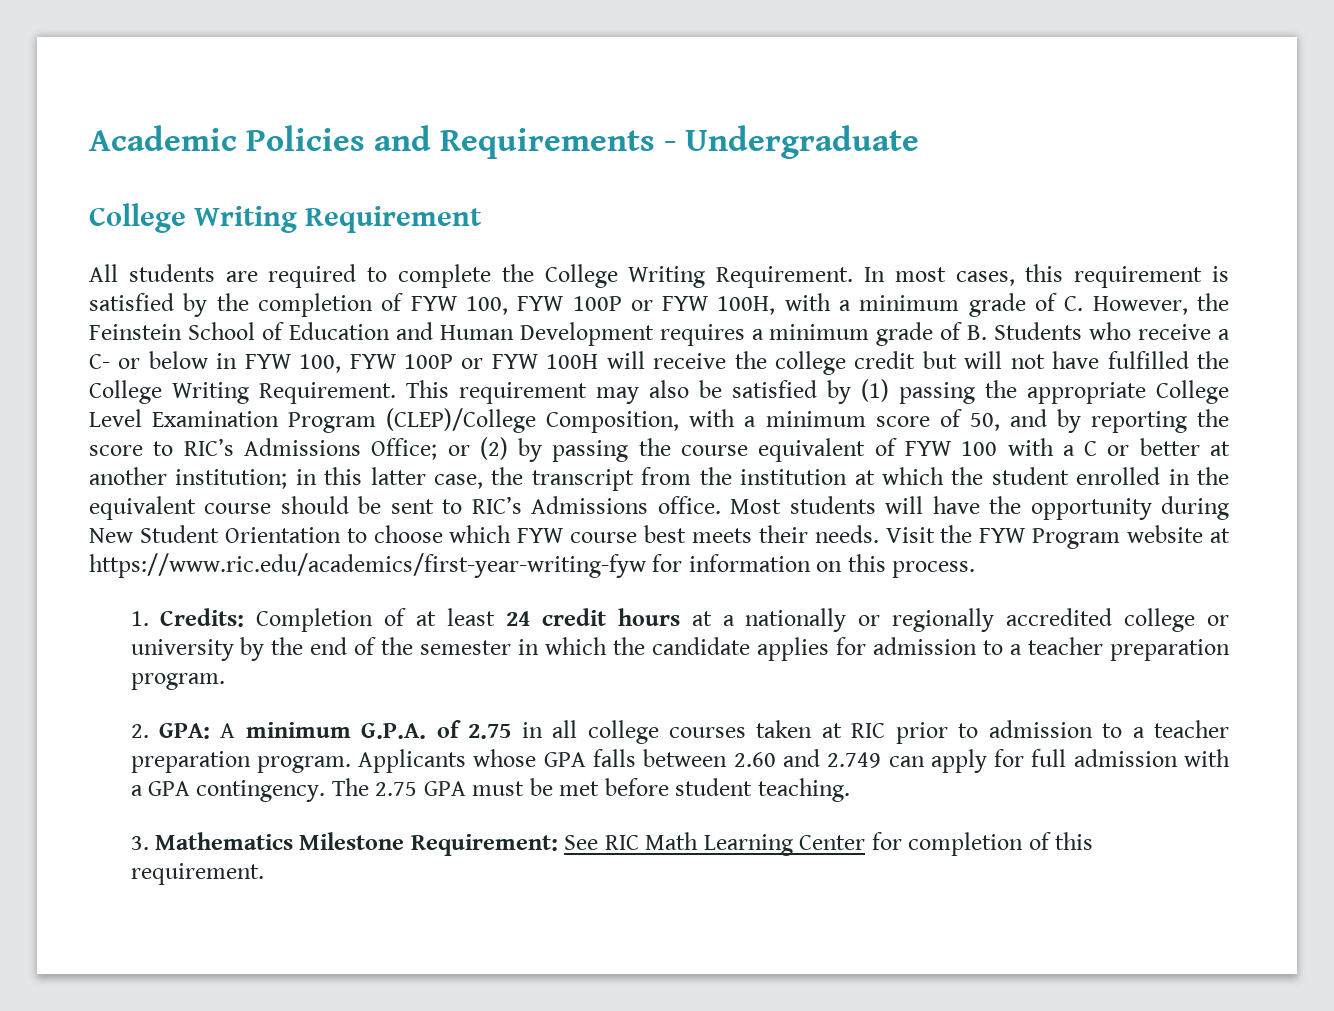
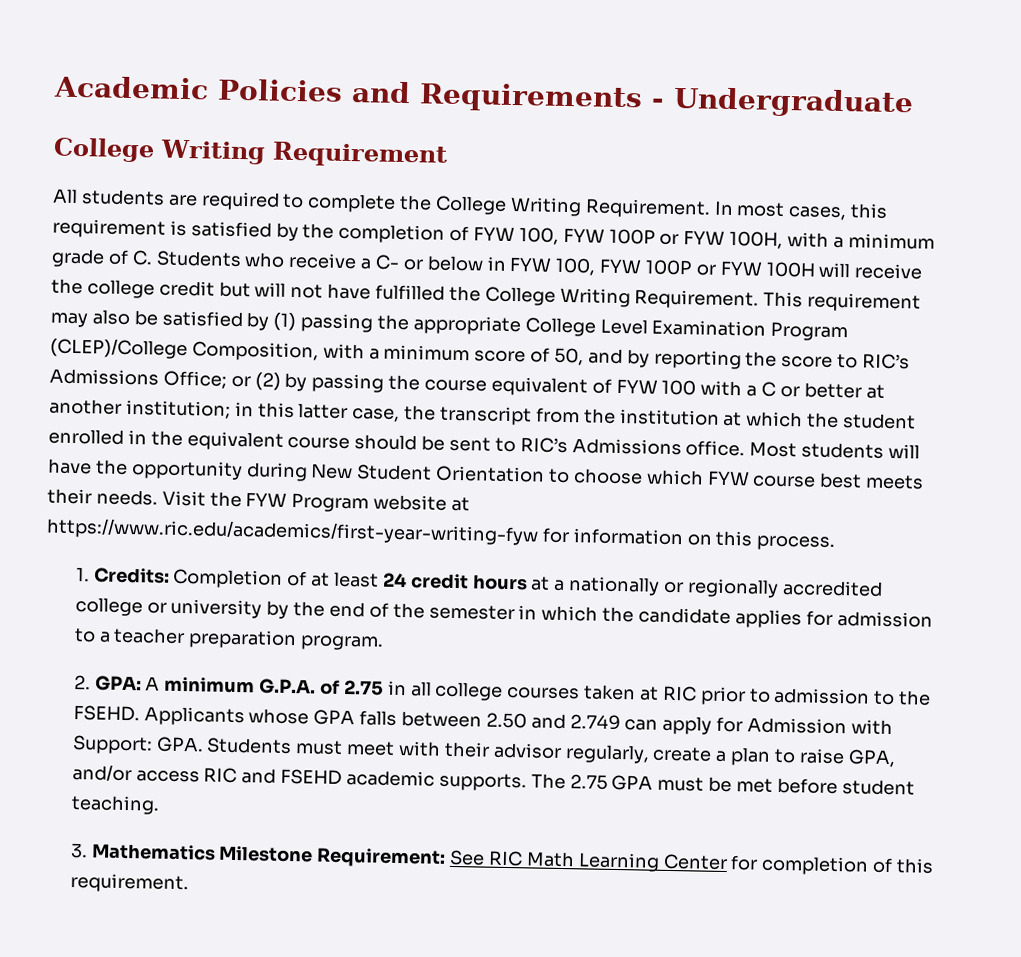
[1092,293,1229,315] [89,322,988,346] However, the Feinstein School of Education and Human Development requires a minimum grade of B. -> (153, 258) none
[1132,720,1229,738] [130,751,351,773] a teacher preparation program. -> [898,690,932,706] [72,705,140,722] the FSEHD.
[733,752,776,767] 2.60 -> [485,712,527,729] 2.50
[1031,749,1231,767] [130,780,326,802] full admission with a GPA contingency. -> [747,717,893,736] [71,735,896,768] [71,764,527,792] Admission with Support: GPA. Students must meet with their advisor regularly, create a plan to raise GPA, and/or access RIC and FSEHD academic supports.

